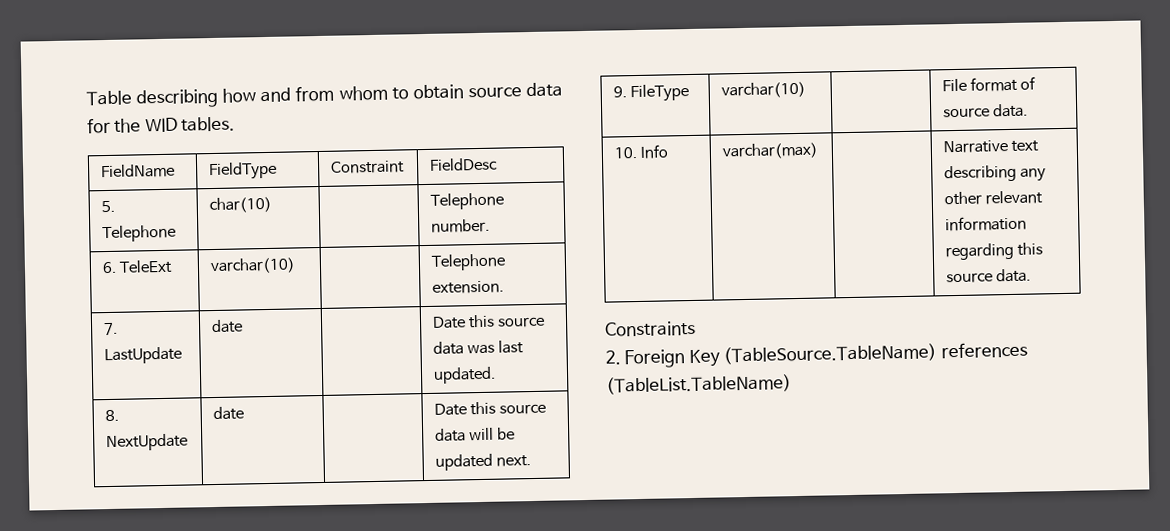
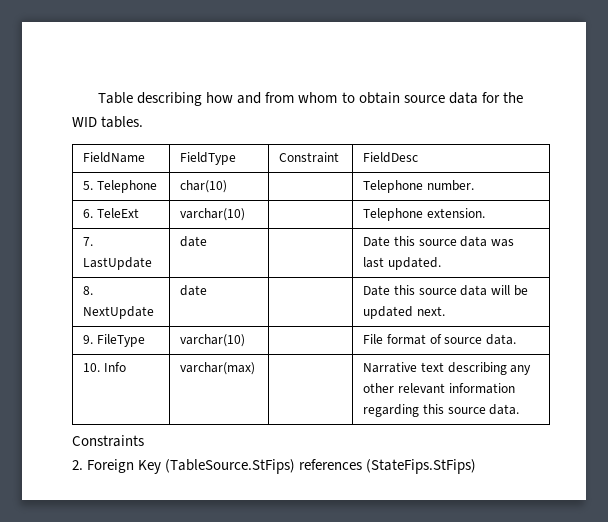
[723,341,1028,365] [606,374,792,395] (TableSource.TableName) references (TableList.TableName) -> [165,459,477,474] (TableSource.StFips) references (StateFips.StFips)

